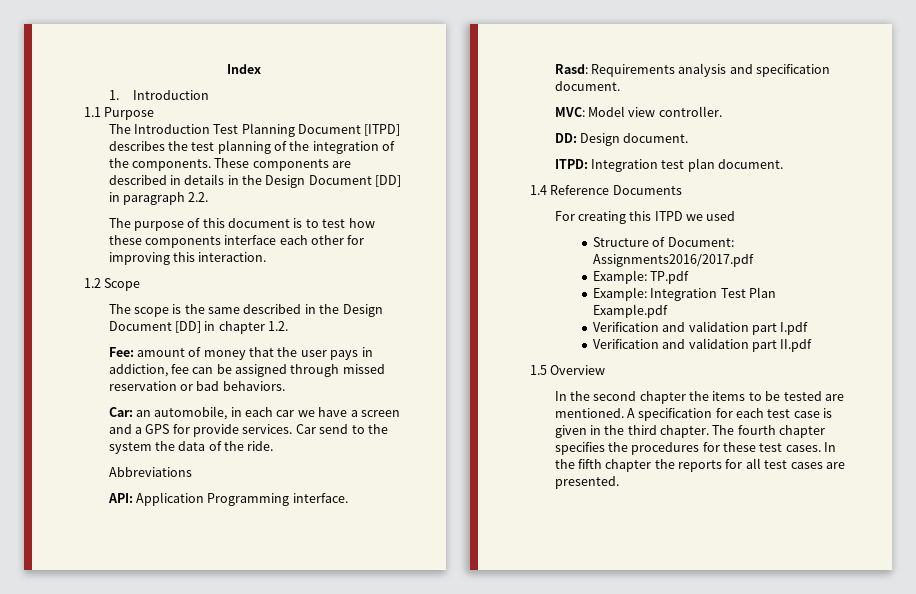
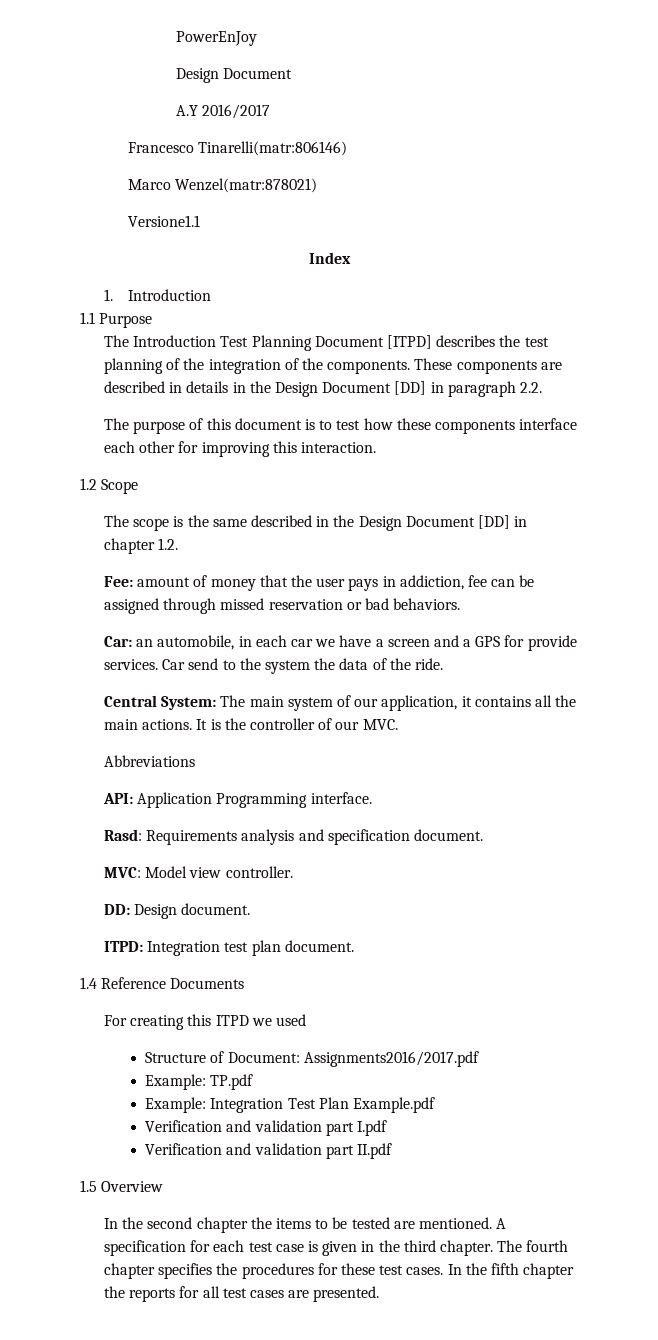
(226, 69) none -> [176,31,258,46] [176,68,293,83] [176,104,271,119] [128,141,348,156] [128,178,318,193] [128,215,201,227] PowerEnJoy // Design Document // A.Y 2016/2017 // Francesco Tinarelli(matr:806146) // Marco Wenzel(matr:878021) // Versione1.1 //
(274, 446) none -> [104,695,577,711] [104,718,398,730] // Central System: The main system of our application, it contains all the main actions. It is the controller of our MVC.

